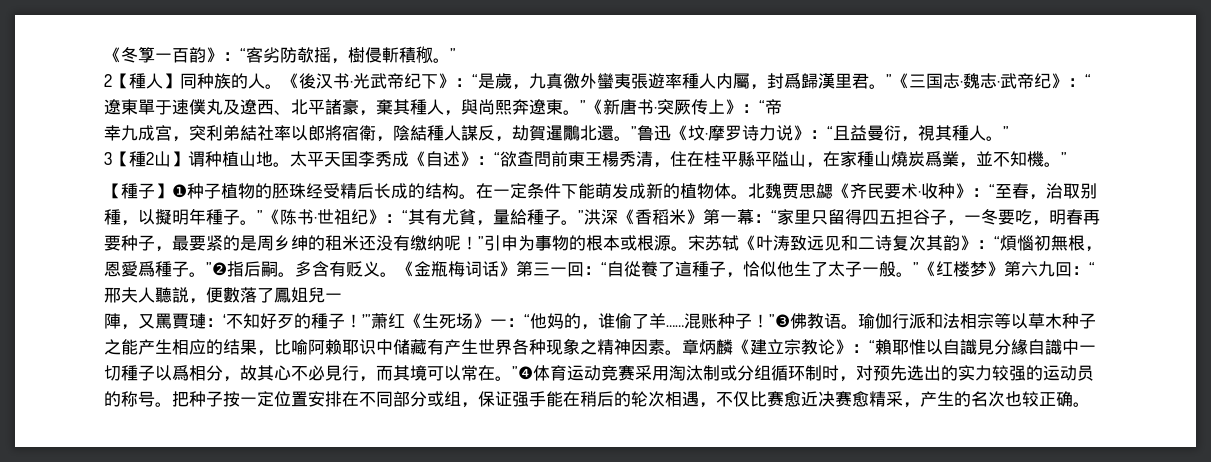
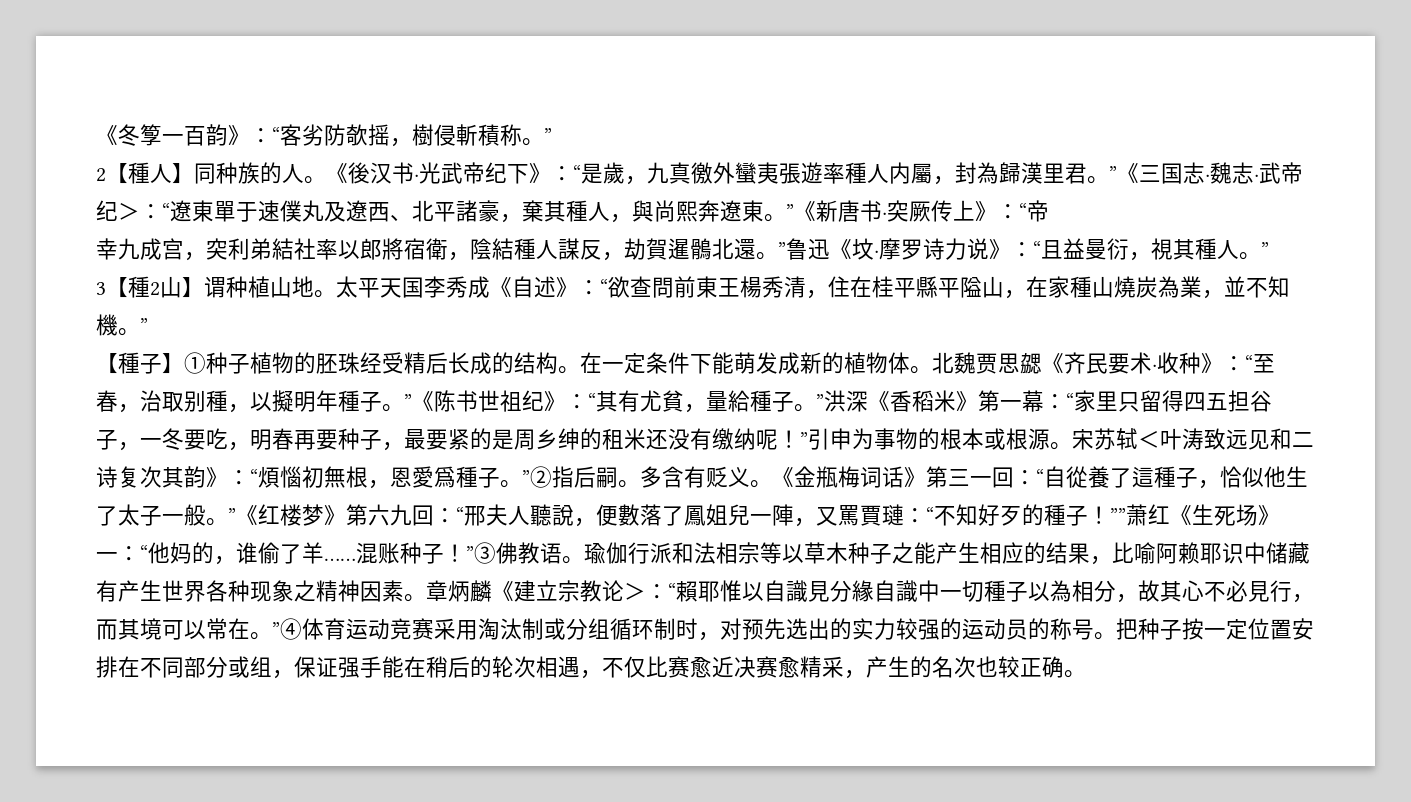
[416,46,433,64] 䅓 -> [500,124,522,146] 称
[784,73,801,89] 爲 -> [977,162,999,184] 為
[1051,73,1068,89] 》 -> [118,203,140,220] ＞
[563,125,580,141] 鷳 -> [690,238,712,260] 鶻
[341,151,358,167] 囯 -> [402,277,424,298] 国
[925,151,942,167] 爲 -> [1158,276,1180,298] 為
[172,184,187,198] ❶ -> [184,352,206,374] ①
[314,217,317,223] · -> (478, 401) none
[739,235,756,251] 《 -> [1138,431,1160,448] ＜
[206,262,227,276] ”❷ -> [522,466,552,488] ”②
[172,287,189,303] 説 -> [552,505,574,526] 說
(342, 297) // -> (772, 518) none
[223,314,226,327] ‘ -> [926,507,934,523] “
[362,314,371,327] ’” -> [1110,508,1126,523] ””
[769,314,790,328] ”❸ -> [466,542,496,564] ”③
[835,339,852,355] 》 -> [624,583,646,600] ＞
[172,365,189,381] 爲 -> [1050,580,1072,602] 為
[512,366,533,380] ”❹ -> [272,618,302,640] ”④

